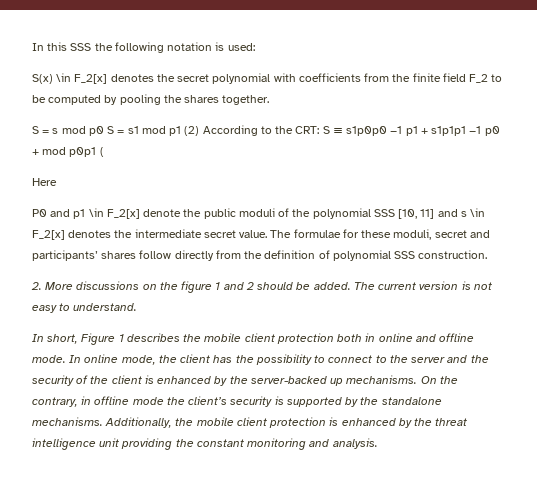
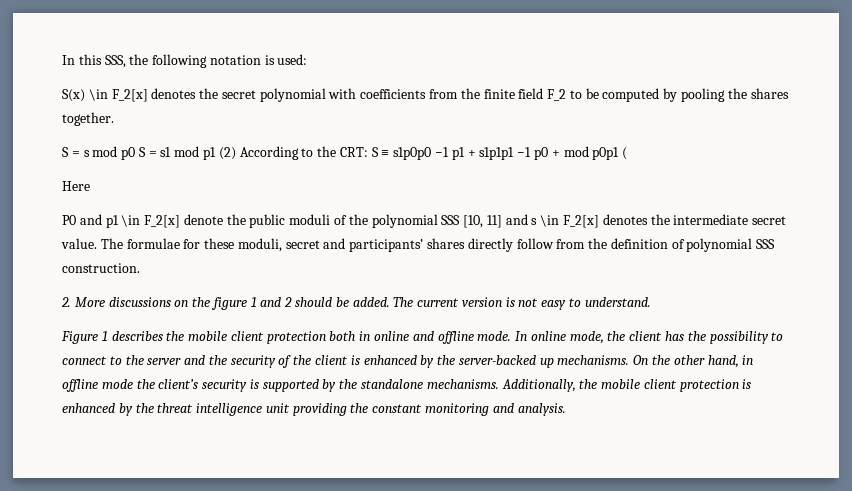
[70,43,92,51] SSS -> [104,55,126,68] SSS,
[139,250,214,261] follow directly -> [467,238,554,252] directly follow
[32,334,79,344] In short, -> (651, 302) none
[32,397,78,407] contrary, -> [673,355,739,368] other hand,

